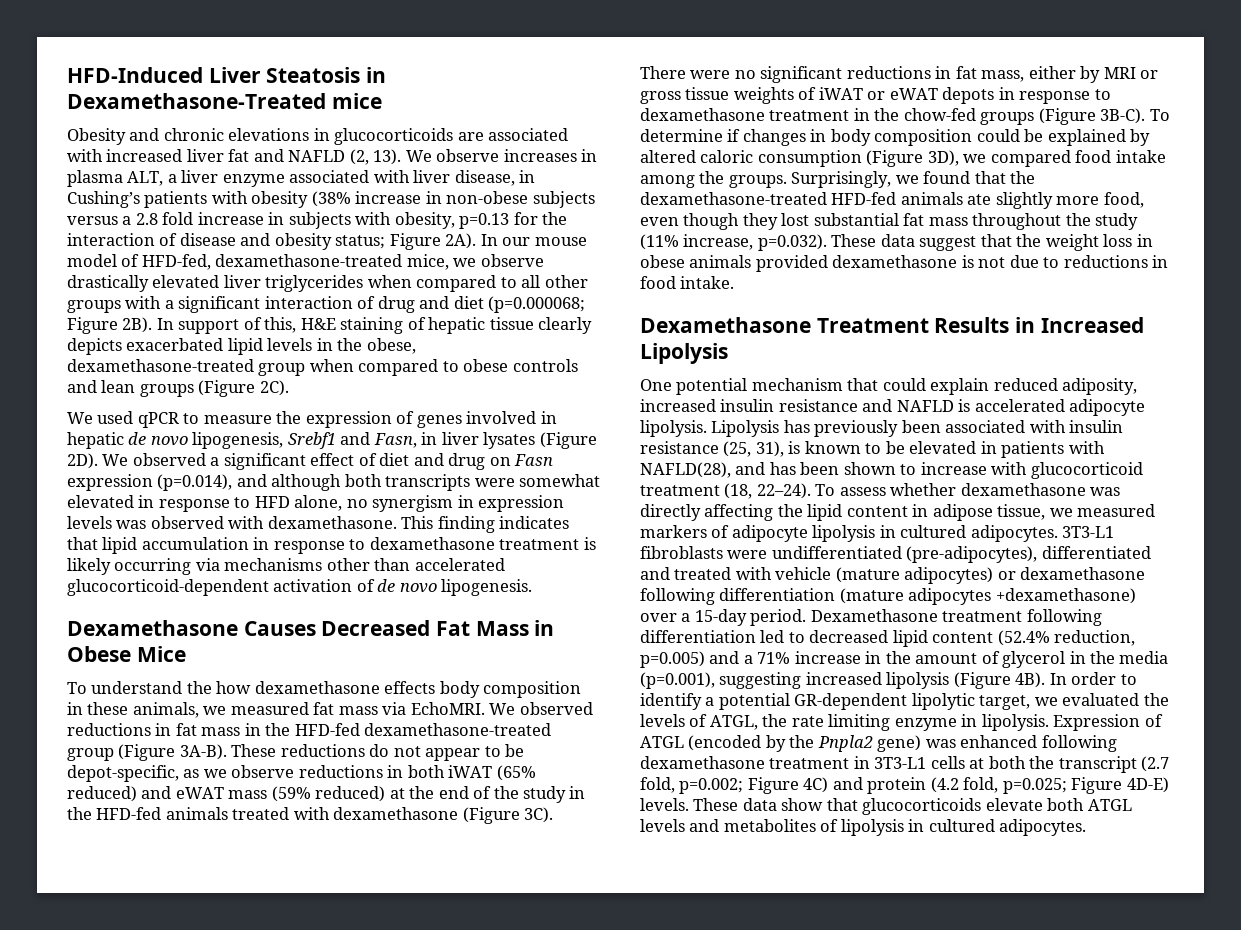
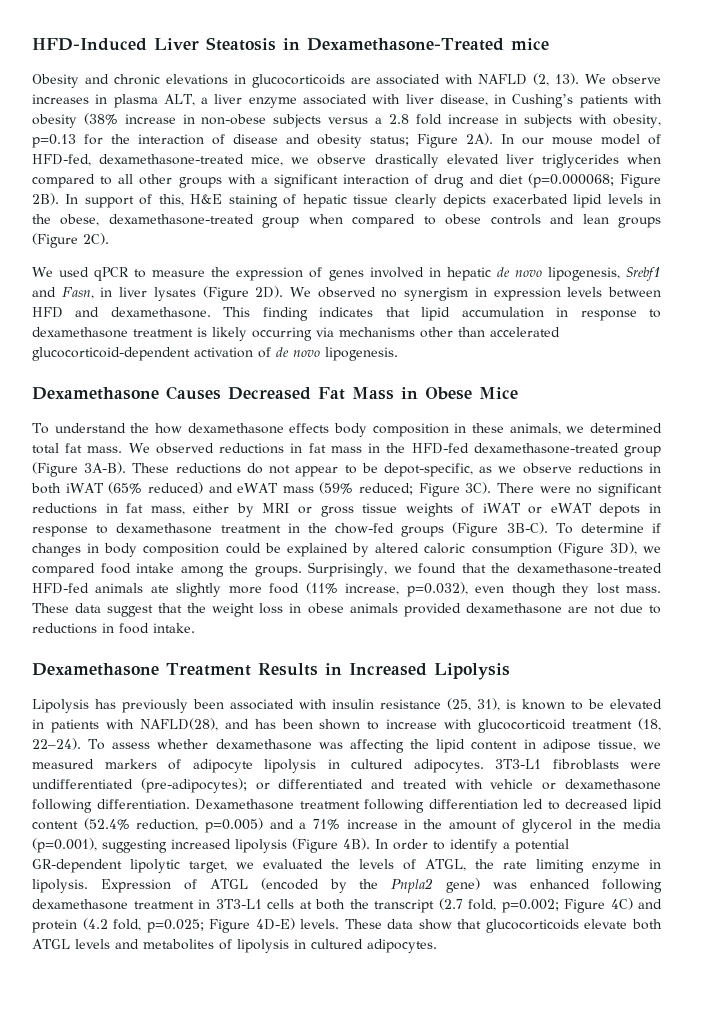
[106,149,284,162] increased liver fat and -> (474, 79) none
[210,453,554,470] [67,474,601,491] [67,495,343,512] a significant effect of diet and drug on Fasn expression (p=0.014), and although both transcripts were somewhat elevated in response to HFD alone, -> (376, 292) none
[116,516,265,529] was observed with -> [608,287,661,297] [32,307,100,318] between HFD and
[230,702,485,715] measured fat mass via EchoMRI. -> [590,423,662,433] [32,443,123,454] determined total fat mass.
[315,786,586,803] [67,807,520,824] reduced) at the end of the study in the HFD-fed animals treated with dexamethasone (Figure -> [359,483,460,497] reduced; Figure
[1103,192,1144,208] [640,213,1139,230] [640,234,827,251] food, even though they lost substantial fat mass throughout the study (11% increase, p=0.032). -> [269,582,661,597] food (11% increase, p=0.032), even though they lost mass.
[961,255,974,268] is -> [567,606,588,613] are
[640,378,1138,395] [640,399,1146,416] [640,420,707,437] One potential mechanism that could explain reduced adiposity, increased insulin resistance and NAFLD is accelerated adipocyte lipolysis. -> (510, 671) none
[640,504,701,521] directly -> (343, 745) none
[906,546,1038,563] (pre-adipocytes), -> [140,778,270,793] (pre-adipocytes); or
[835,567,994,584] (mature adipocytes) -> (534, 784) none
[719,588,1136,605] [640,609,807,626] differentiation (mature adipocytes +dexamethasone) over a 15-day period. -> [96,799,190,810] differentiation.

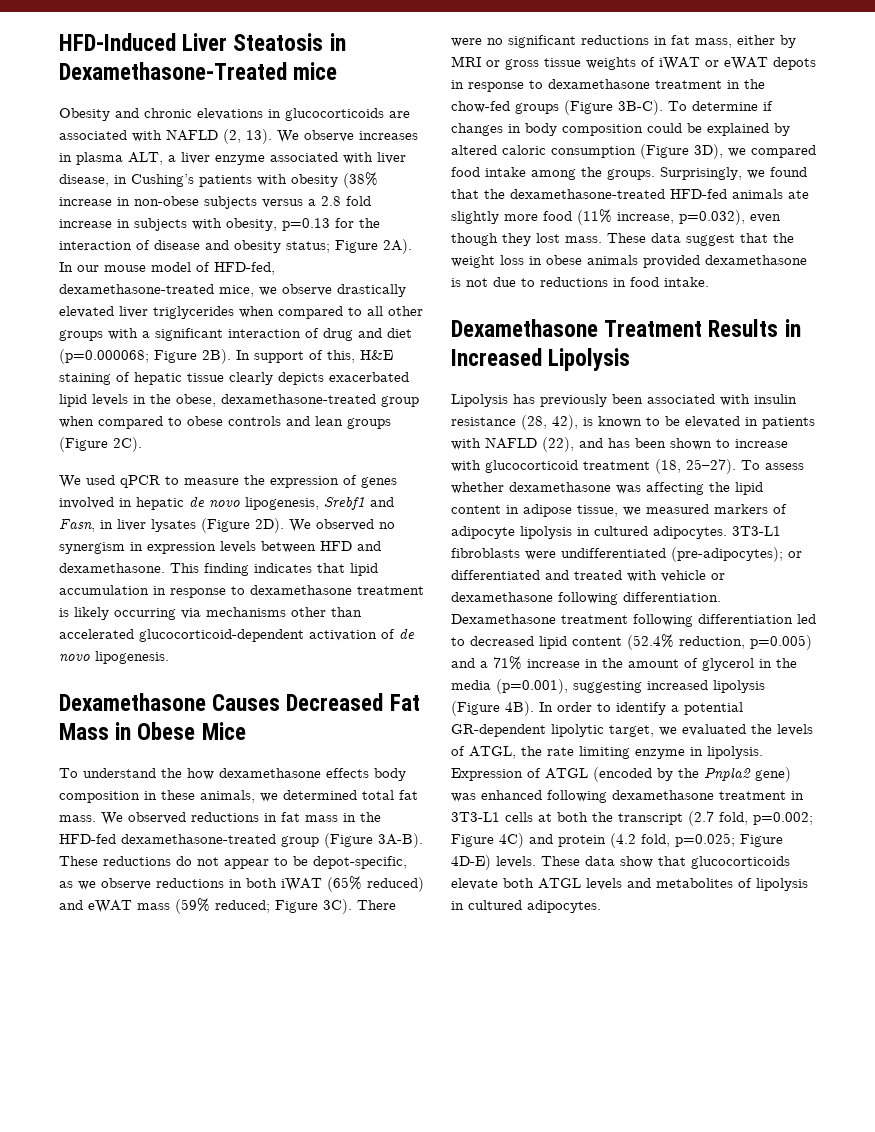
[567,606,588,613] are -> [451,278,461,287] is
[447,698,500,711] (25, 31), -> [521,415,578,430] (28, 42),
[139,718,218,731] NAFLD(28), -> [485,437,574,452] NAFLD (22),
[32,738,81,750] 22–24). -> [686,459,736,474] 25–27).

